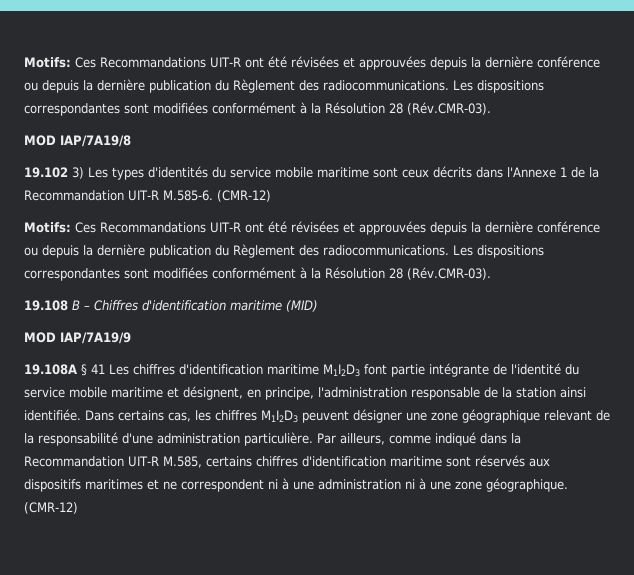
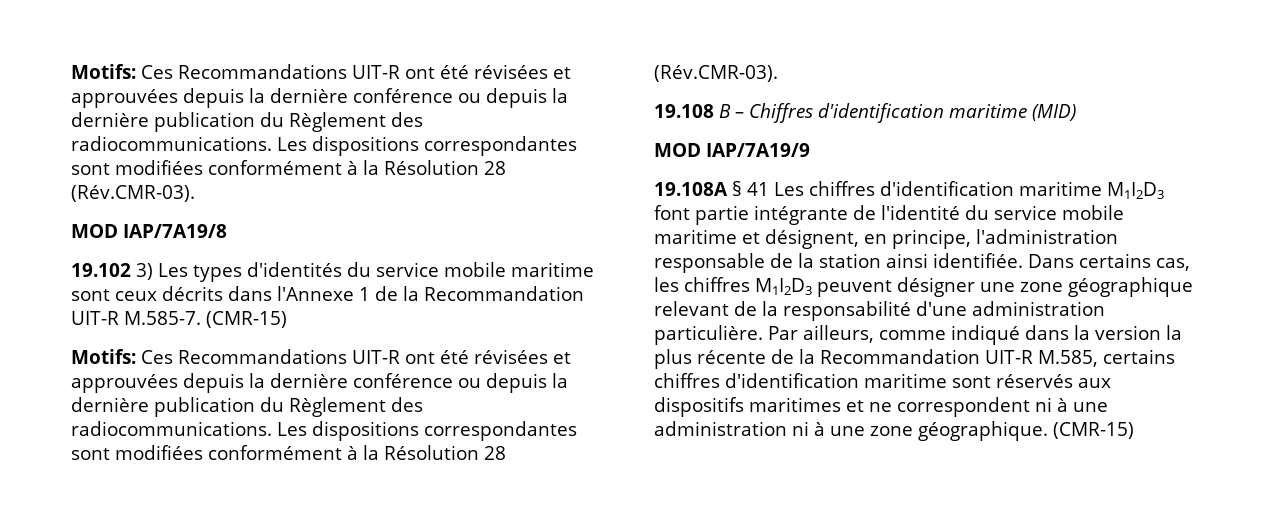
[162,190,271,202] M.585-6. (CMR-12) -> [123,311,287,328] M.585-7. (CMR-15)
(521, 438) none -> [1095,325,1182,340] [654,349,815,369] version la plus récente de la
[24,502,78,514] (CMR-12) -> [1053,422,1134,439] (CMR-15)

